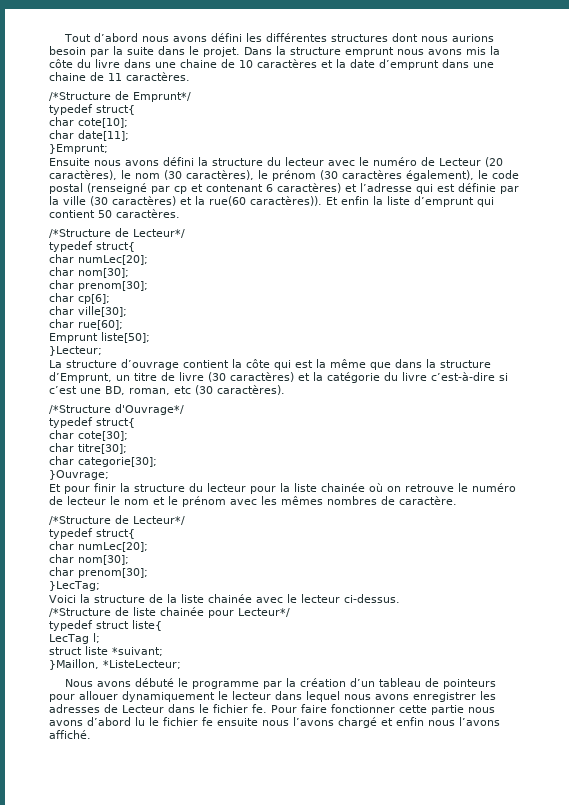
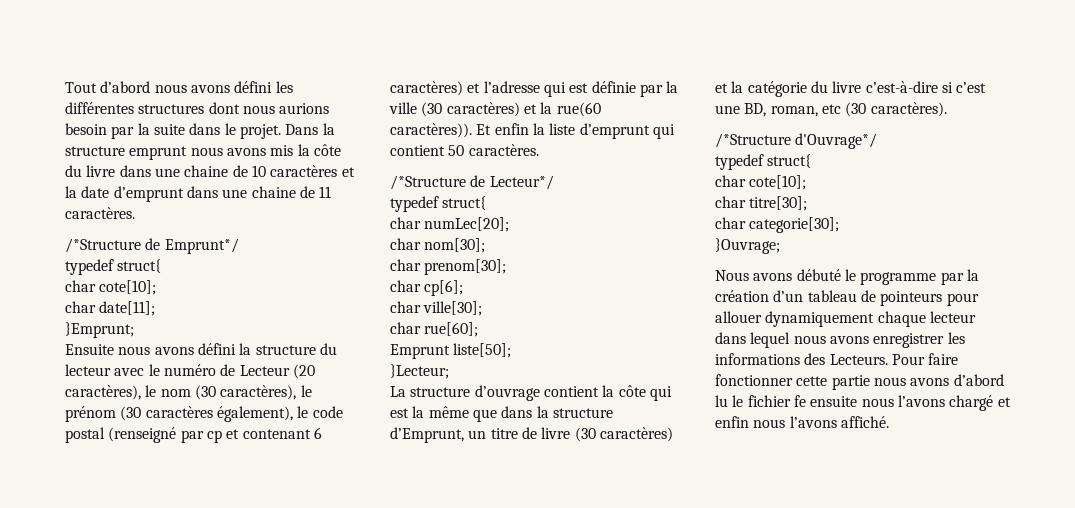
[78,431,128,441] cote[30]; -> [749,175,807,190] cote[10];
[49,483,516,494] [49,496,457,507] [49,515,185,525] [49,528,135,539] [49,541,148,552] [49,554,129,565] [49,567,148,578] [49,581,100,591] [49,594,400,603] [49,607,290,618] [49,620,162,631] [49,633,100,644] [49,646,163,656] [49,659,181,670] // Et pour finir la structure du lecteur pour la liste chainée où on retrouve le numéro de lecteur le nom et le prénom avec les mêmes nombres de caractère. // /*Structure de Lecteur*/ // typedef struct{ // char numLec[20]; // char nom[30]; // char prenom[30]; // }LecTag; // Voici la structure de la liste chainée avec le lecteur ci-dessus. // /*Structure de liste chainée pour Lecteur*/ // typedef struct liste{ // LecTag l; // struct liste *suivant; // }Maillon, *ListeLecteur; -> (780, 246) none
[218,691,228,700] le -> [877,311,926,327] chaque
[49,704,267,713] adresses de Lecteur dans le fichier fe. -> [715,353,888,365] informations des Lecteurs.

